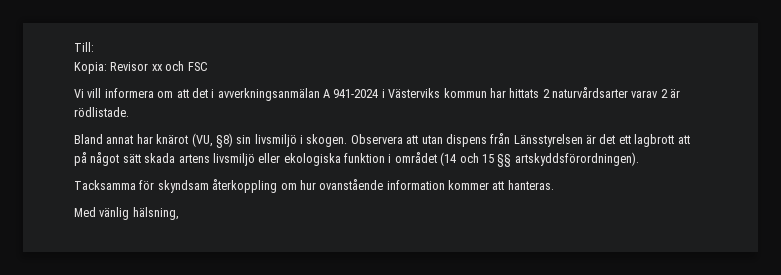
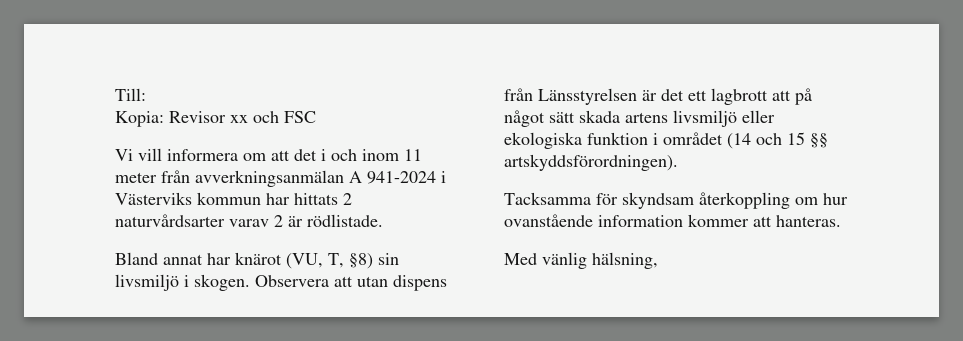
(215, 93) none -> [331,149,422,161] [115,170,190,183] och inom 11 meter från
(213, 140) none -> [328,253,344,268] T,

